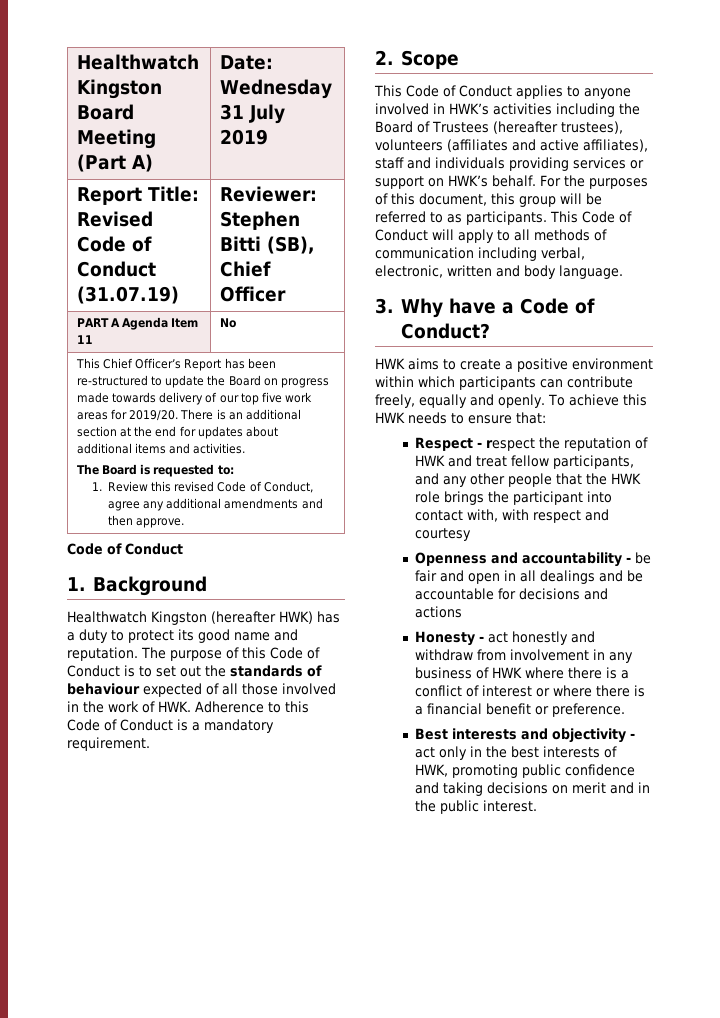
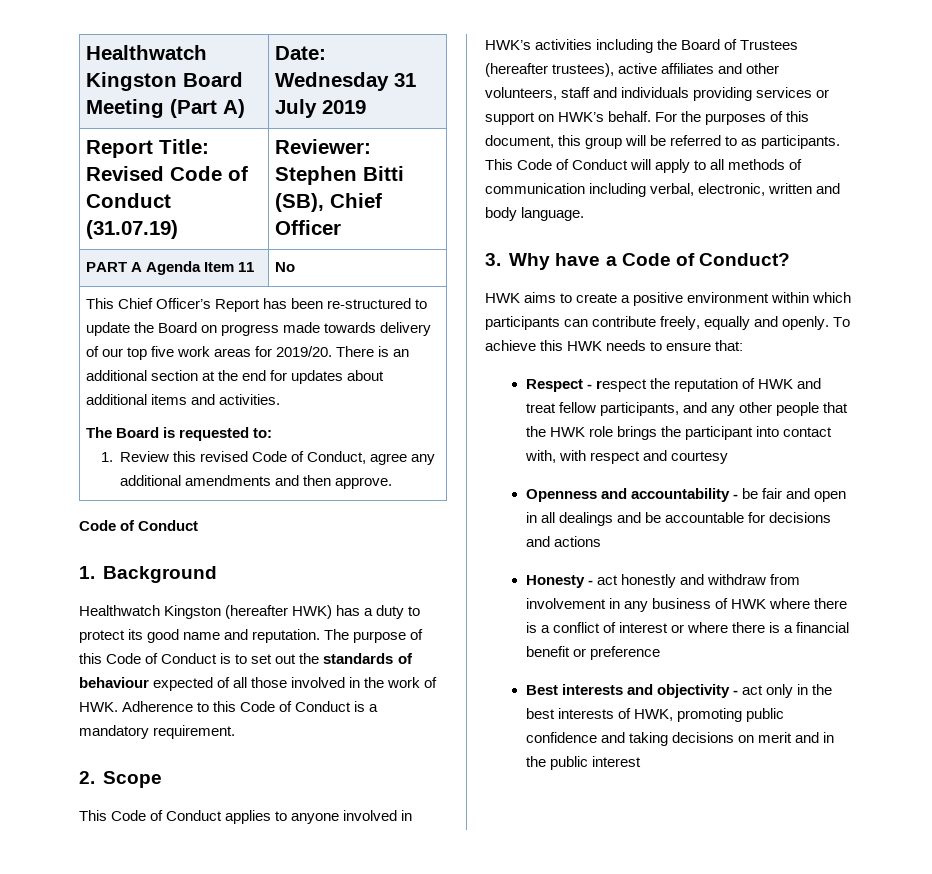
[375,139,648,152] volunteers (affiliates and active affiliates), -> [618,63,780,74] [485,87,557,100] active affiliates and other volunteers,
[552,703,626,717] preference. -> [589,646,660,660] preference
[483,800,538,812] interest. -> [591,756,641,767] interest

